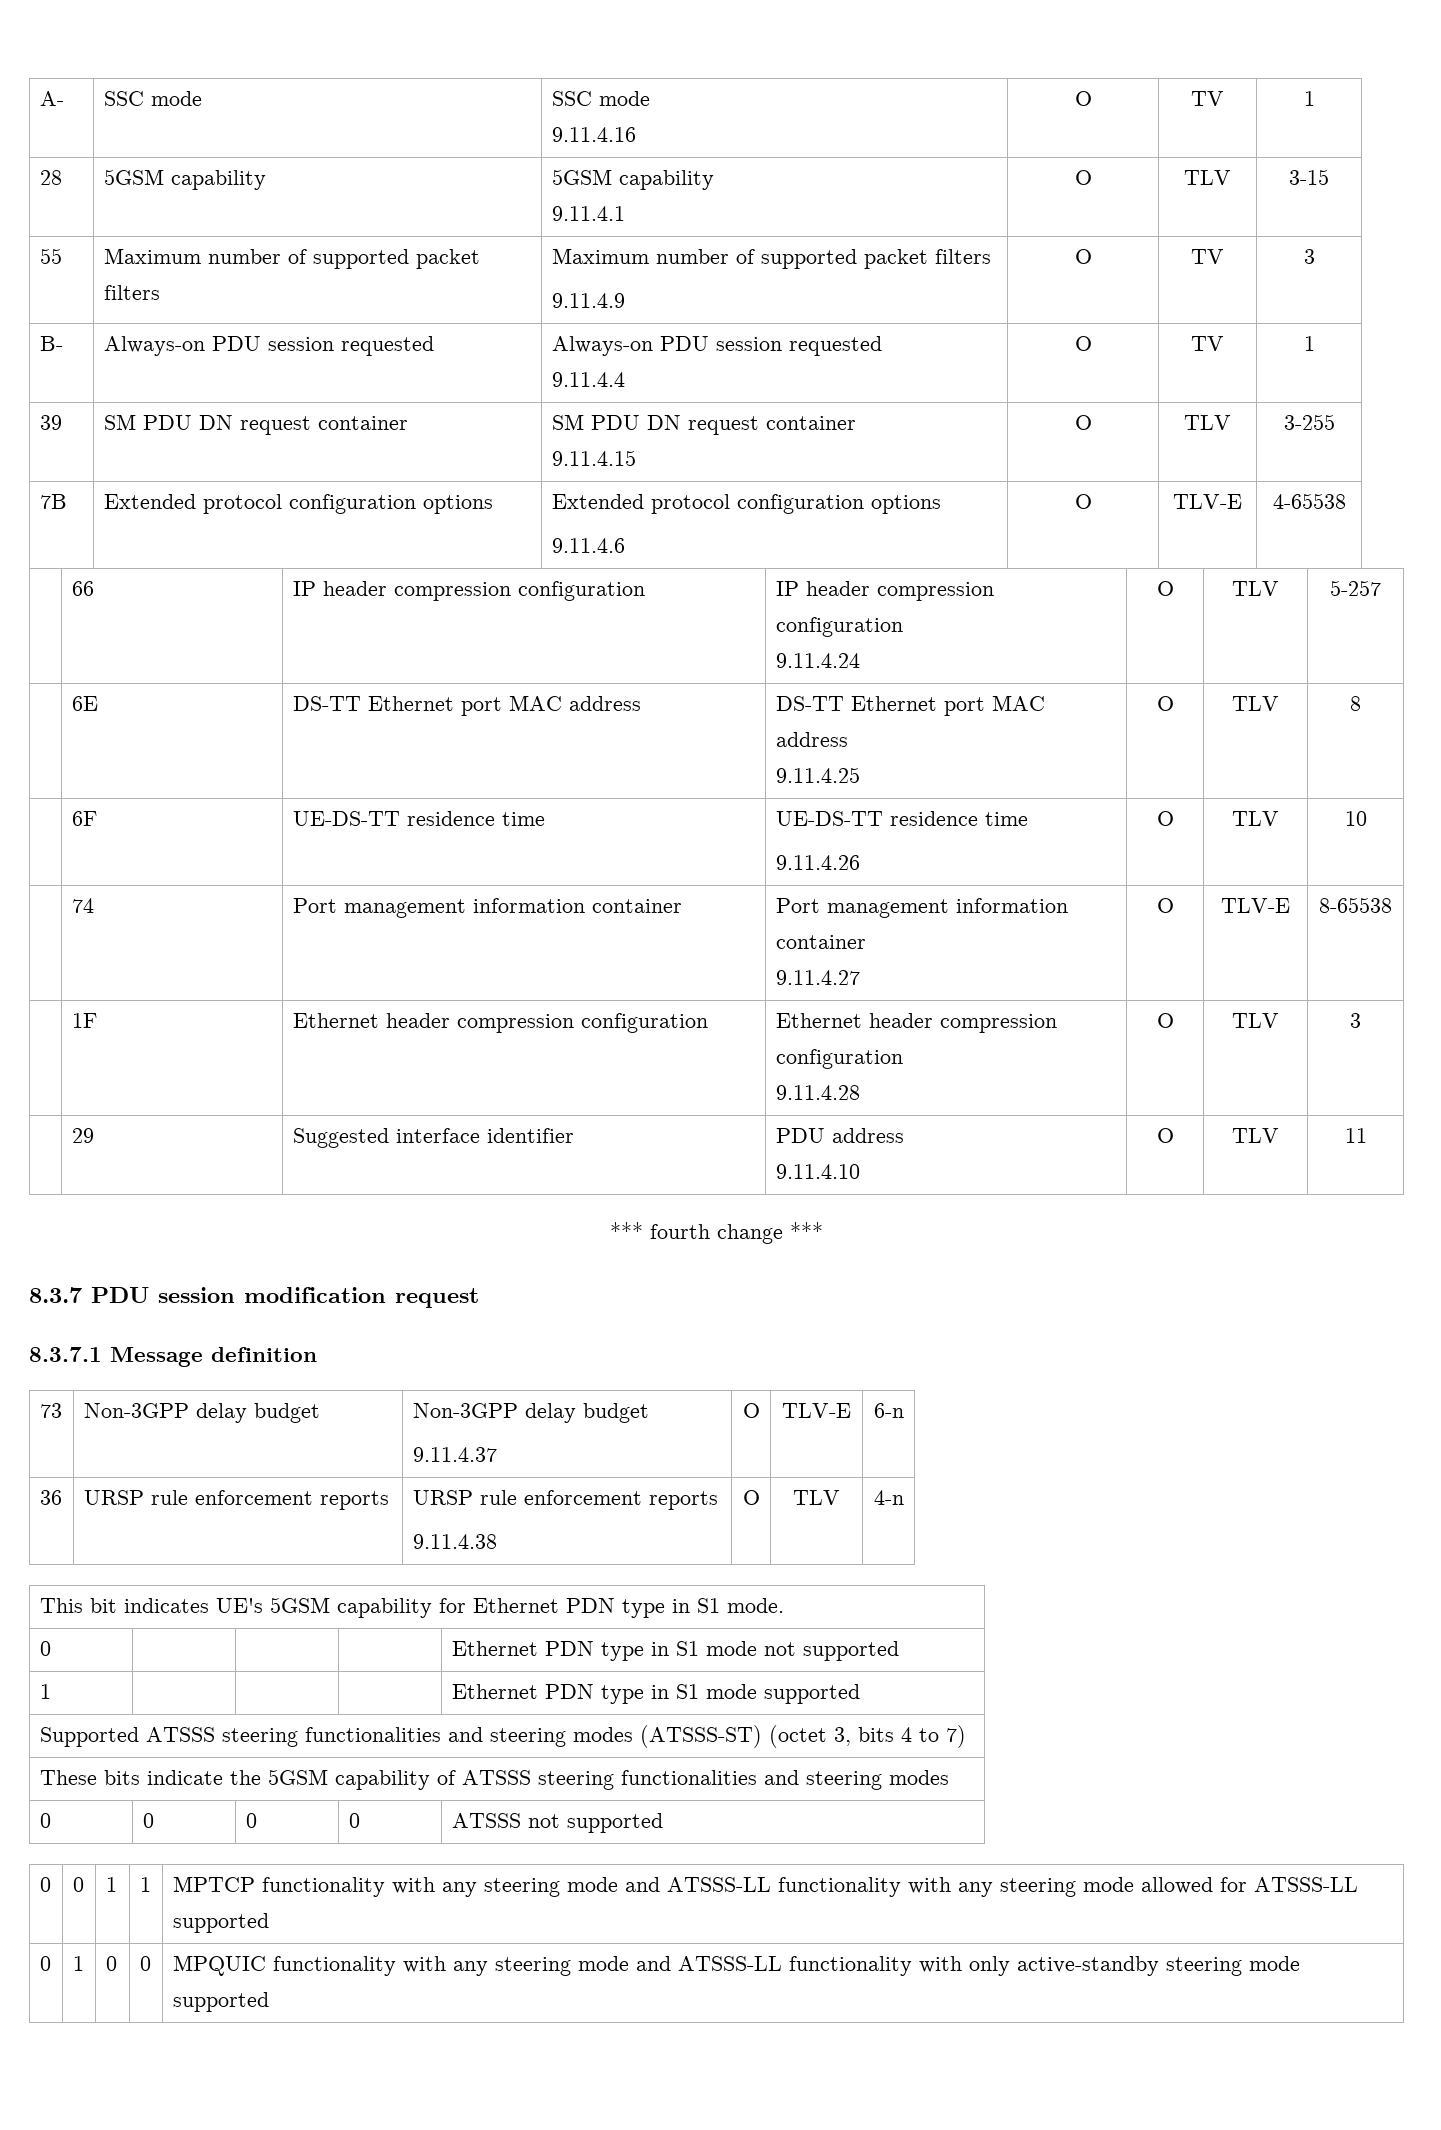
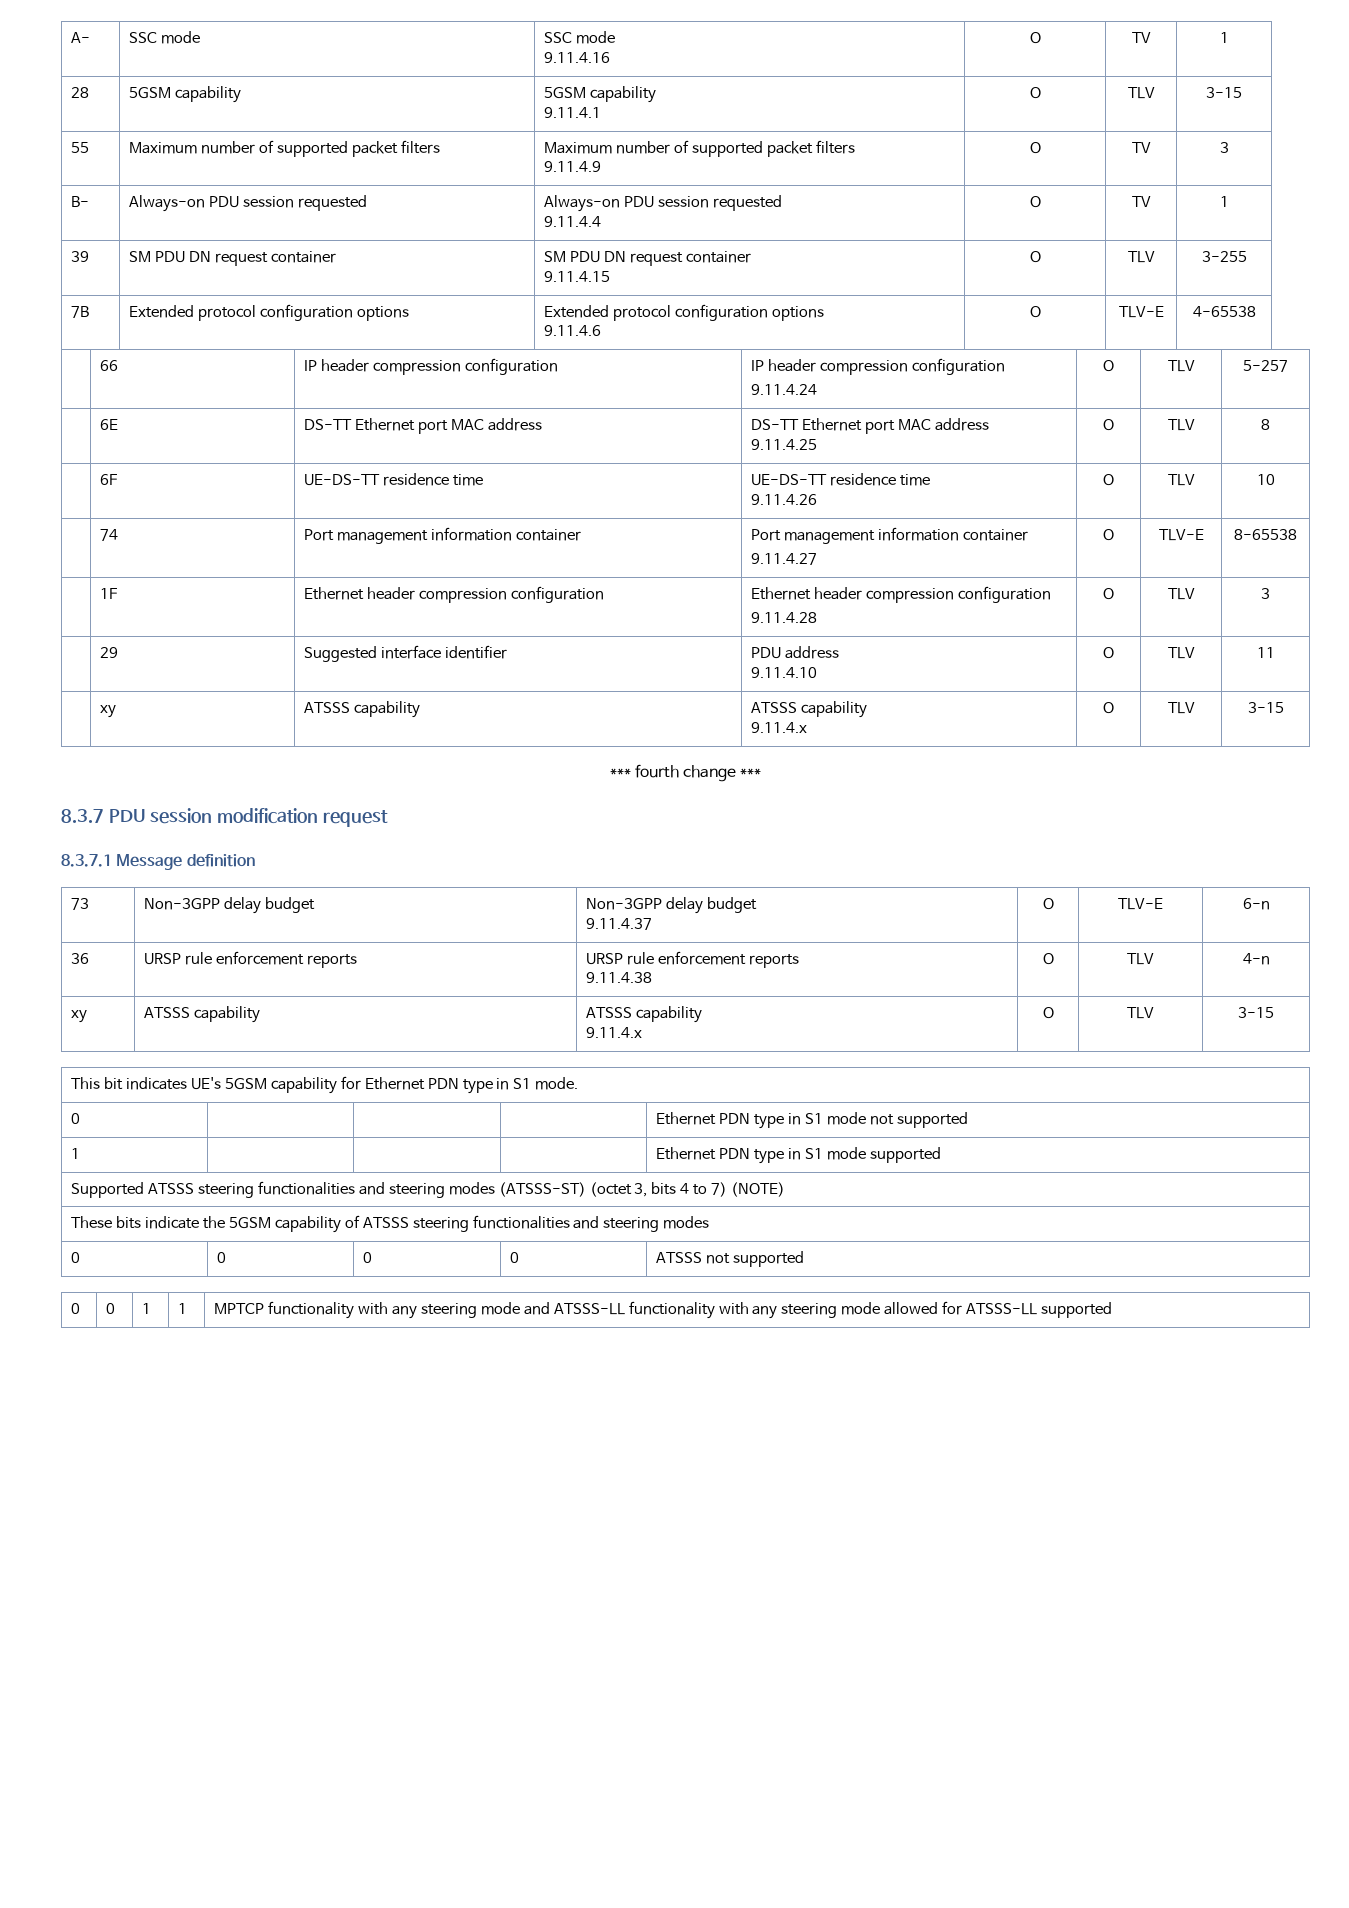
(1367, 1135) none -> [100,705,117,718] [304,701,421,718] [751,701,868,718] [751,722,808,733] [1103,702,1114,714] [1167,702,1195,714] [1247,702,1284,713] // | xy | ATSSS capability | ATSSS capability // 9.11.4.x | O | TLV | 3-15
(904, 1497) none -> [71,1010,88,1023] [144,1006,261,1023] [586,1006,703,1023] [586,1027,643,1038] [1042,1007,1054,1019] [1127,1007,1155,1019] [1238,1007,1274,1018] // xy | ATSSS capability | ATSSS capability // 9.11.4.x | O | TLV | 3-15
(966, 1736) none -> [731,1182,786,1197] (NOTE)
[39,1956,51,1971] [72,1956,84,1971] [105,1956,117,1971] [139,1956,151,1971] [172,1955,1300,1976] [172,1992,269,2012] // 0 | 1 | 0 | 0 | MPQUIC functionality with any steering mode and ATSSS-LL functionality with only active-standby steering mode supported -> (1112, 1310) none

